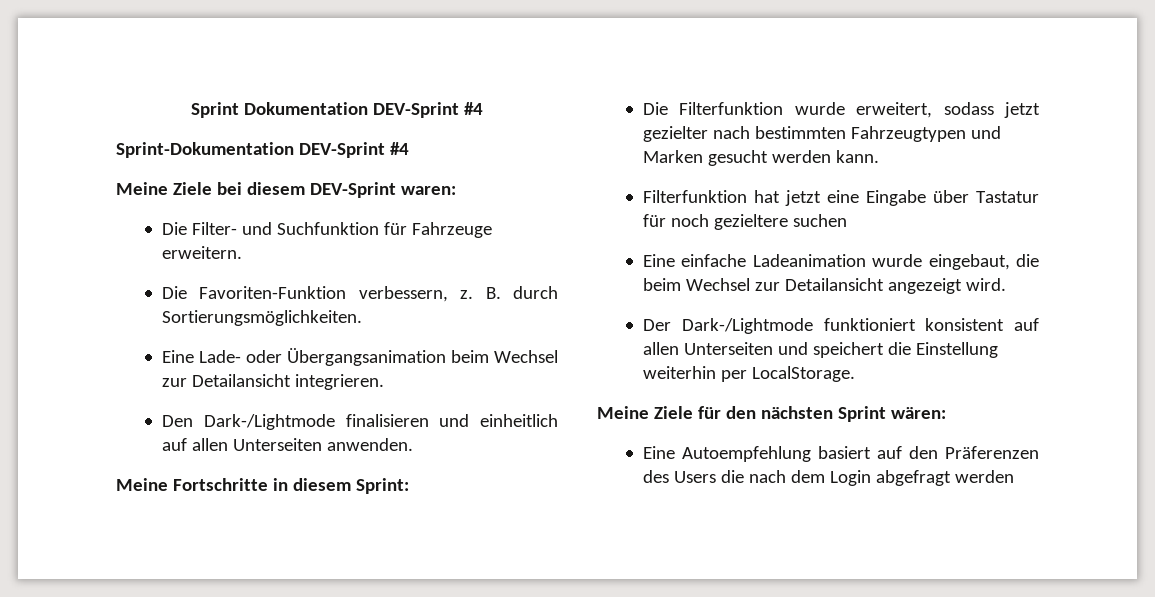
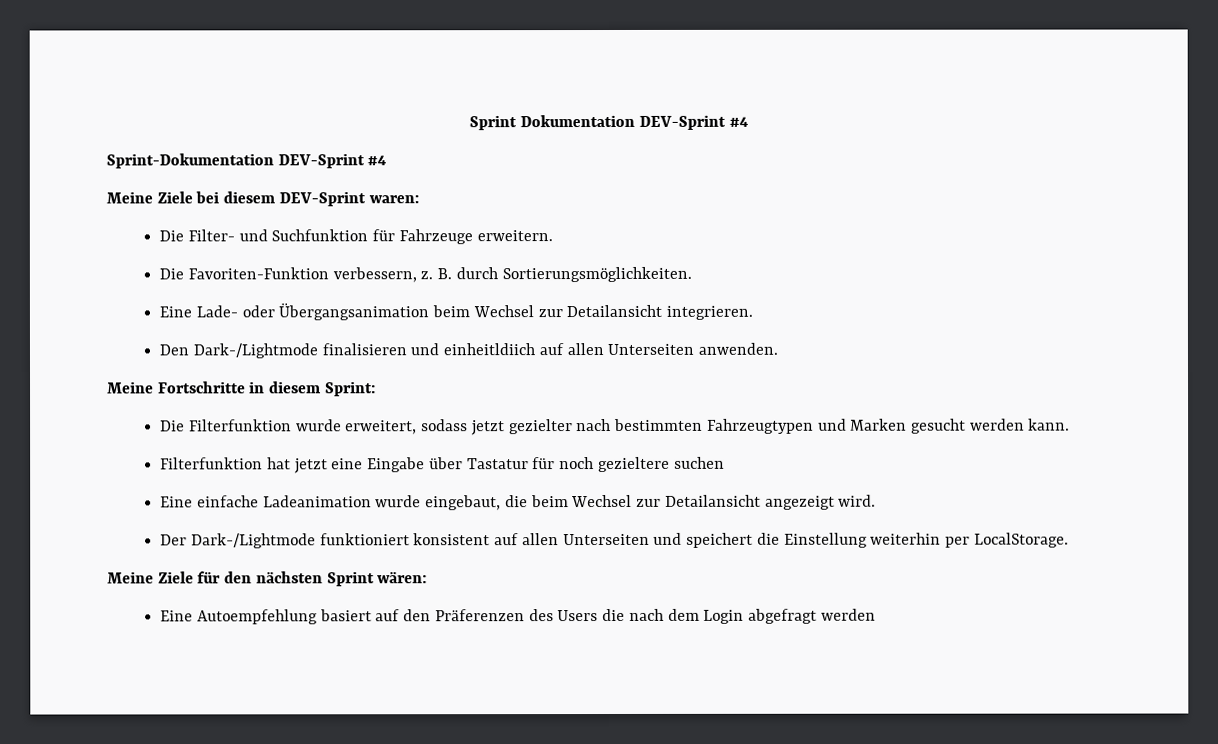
[479,414,558,427] einheitlich -> [443,343,536,356] einheitldiich

